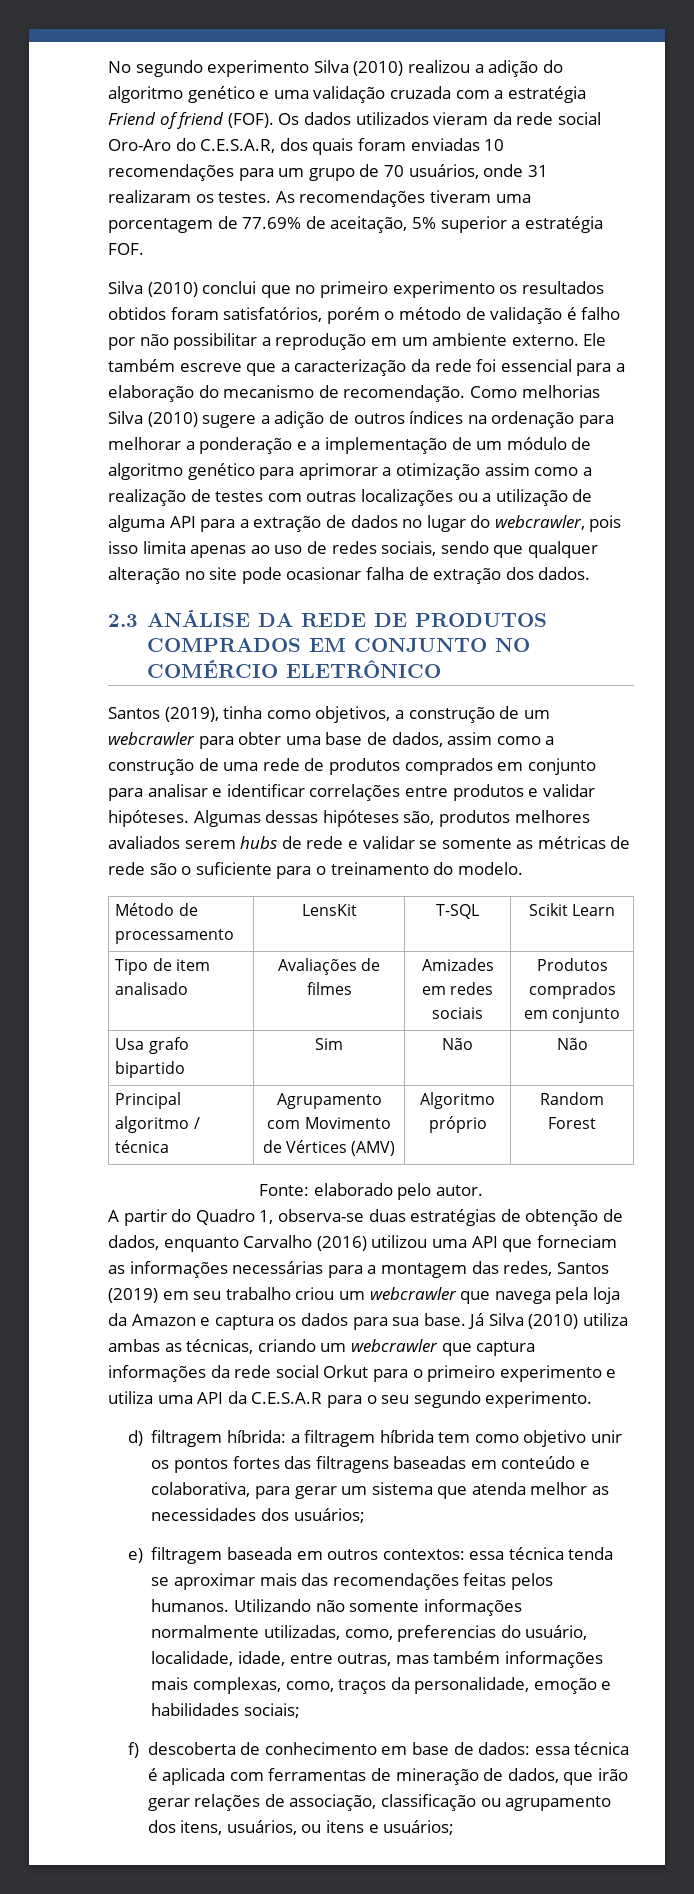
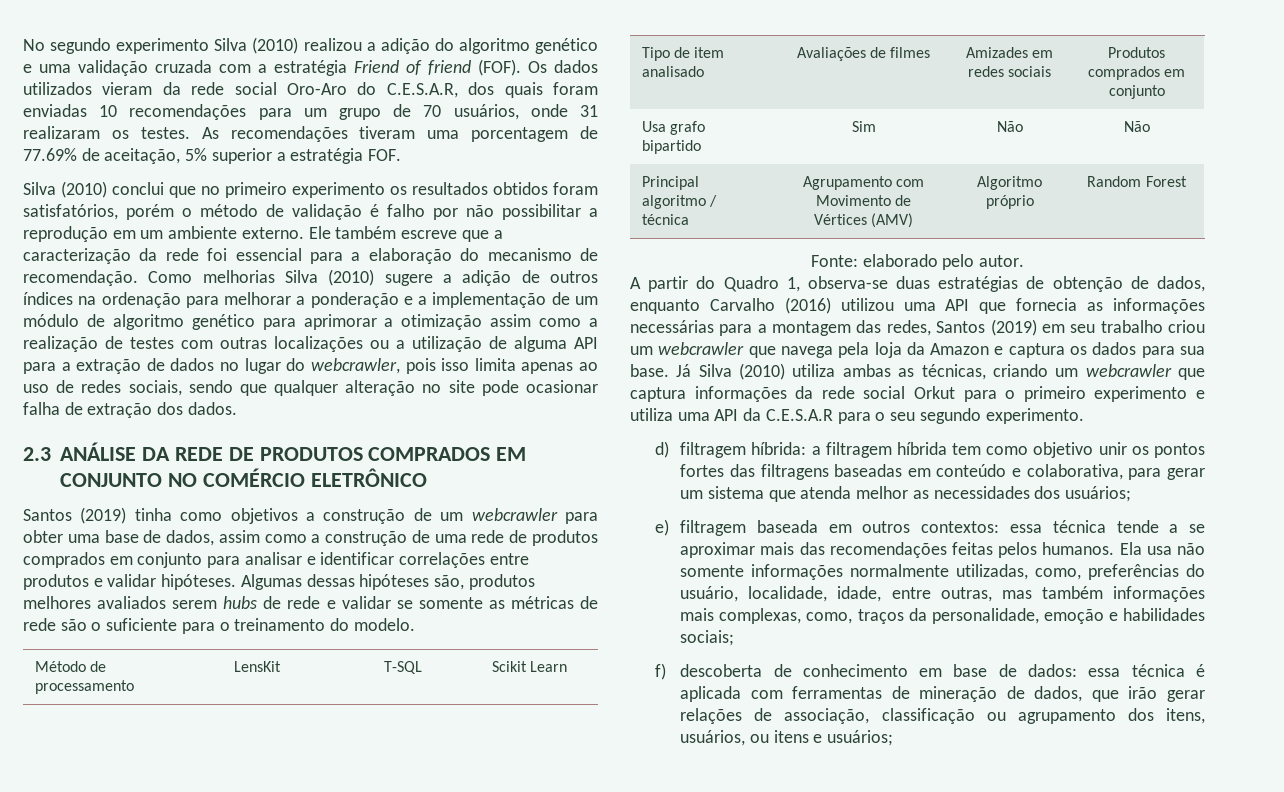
[164,707,219,722] (2019), -> [80,507,127,524] (2019)
[315,706,391,723] objetivos, -> [230,508,298,524] objetivos
[536,1235,617,1248] forneciam -> [1016,298,1078,311] fornecia
[568,1547,614,1560] tenda -> [1116,520,1179,533] tende a
[233,1599,311,1612] Utilizando -> [1119,542,1172,555] Ela usa
[397,1625,497,1642] preferencias -> [1088,564,1180,580] preferências

